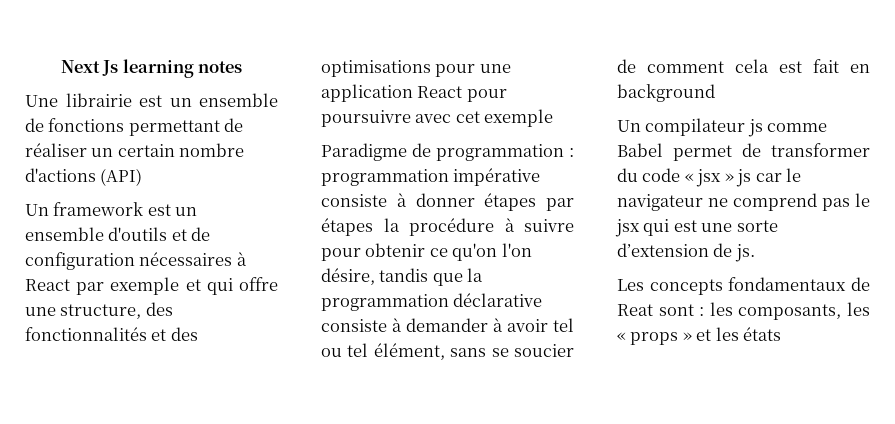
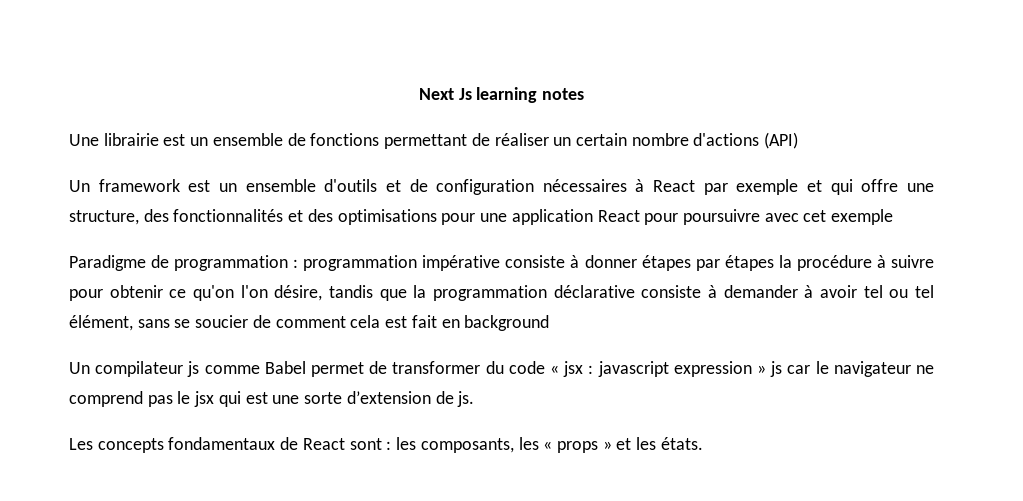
(722, 178) none -> [588,361,752,377] : javascript expression
[617,304,653,316] Reat -> [302,438,345,450] React
[743,327,782,341] états -> [660,437,703,450] états.

